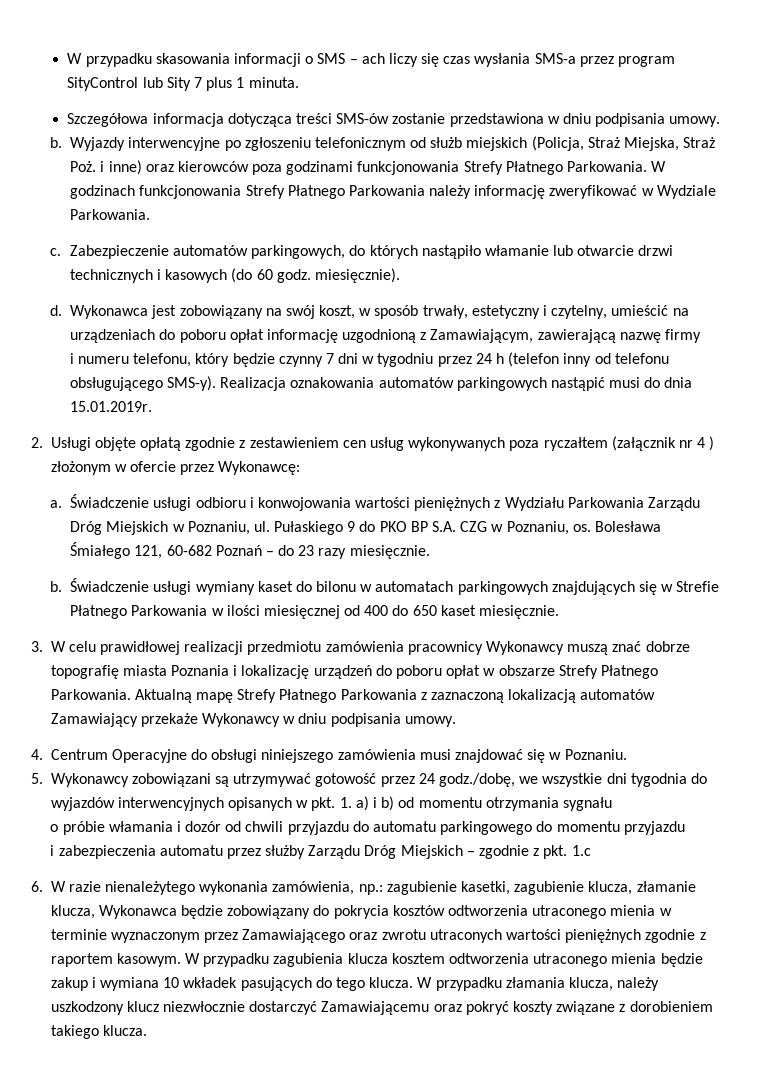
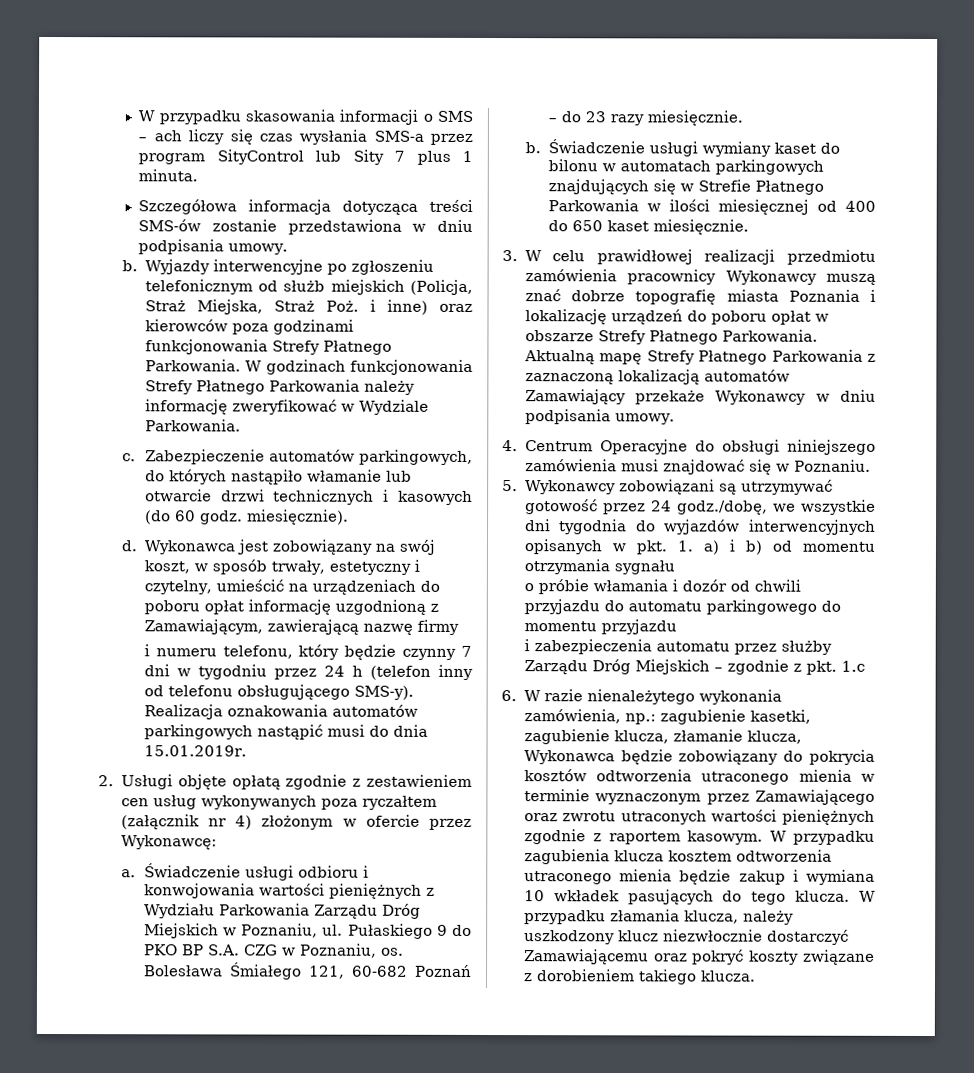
[697,436,715,451] 4 ) -> [235,815,253,830] 4)

